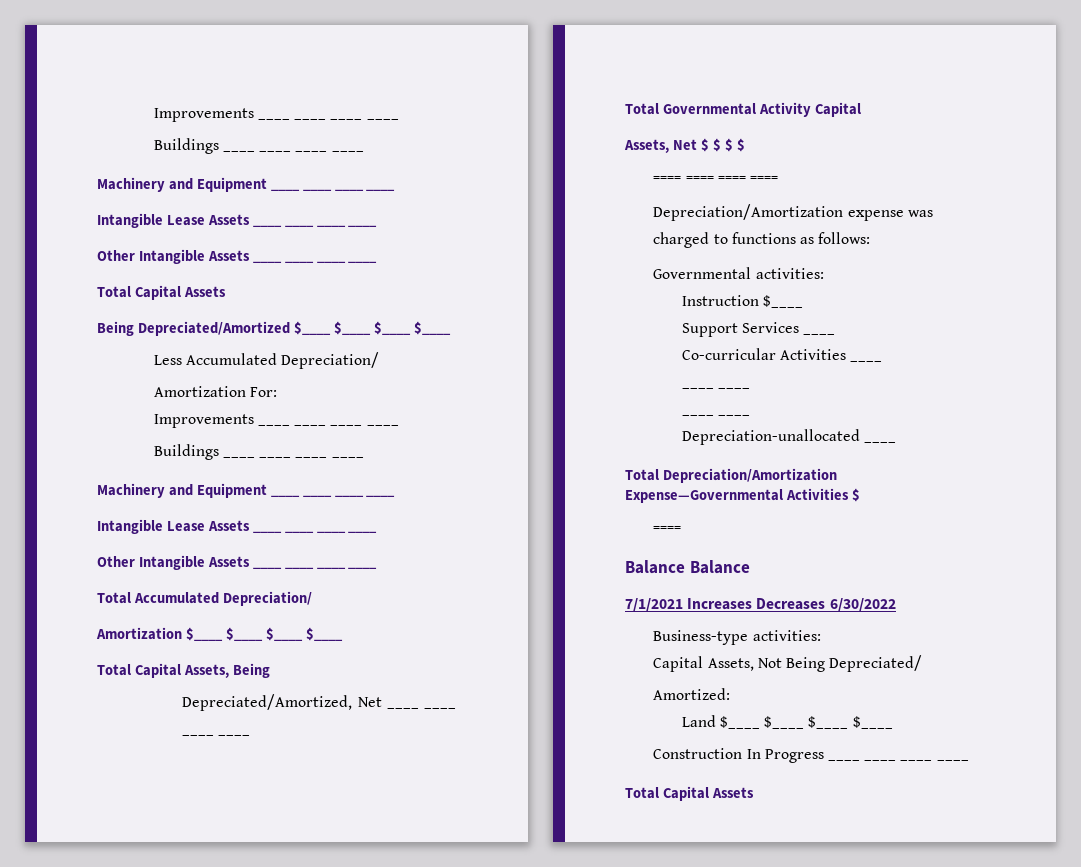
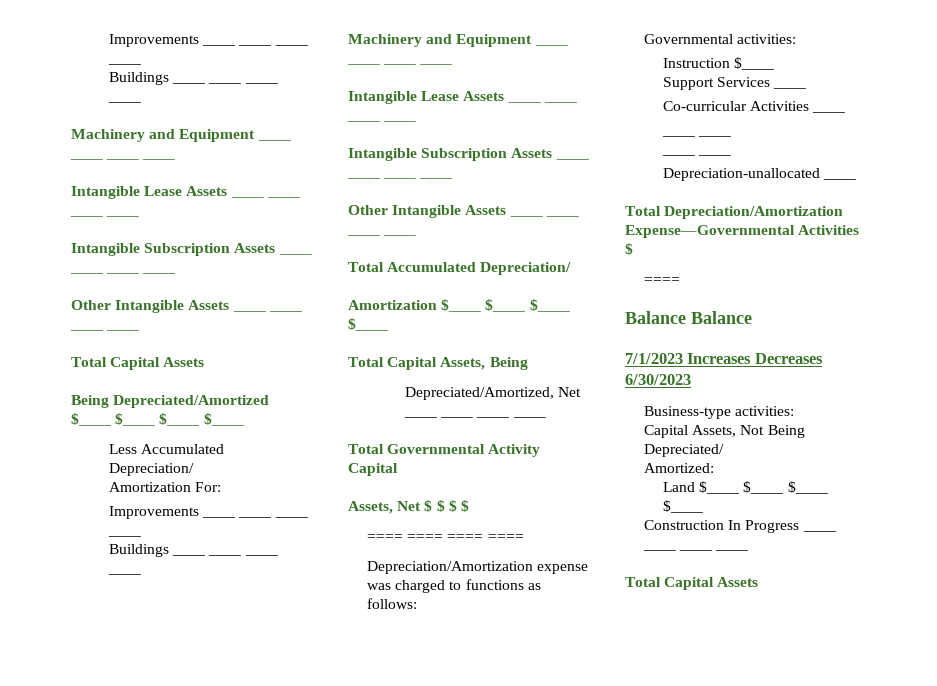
(378, 226) none -> [71,243,276,256] [278,253,312,255] [70,272,176,274] // Intangible Subscription Assets ____ ____ ____ ____
(378, 532) none -> [348,148,553,161] [555,158,589,160] [347,177,453,179] // Intangible Subscription Assets ____ ____ ____ ____
[625,598,683,612] 7/1/2021 -> [625,353,683,364] 7/1/2023
[829,598,896,612] 6/30/2022 -> [625,374,691,385] 6/30/2023

